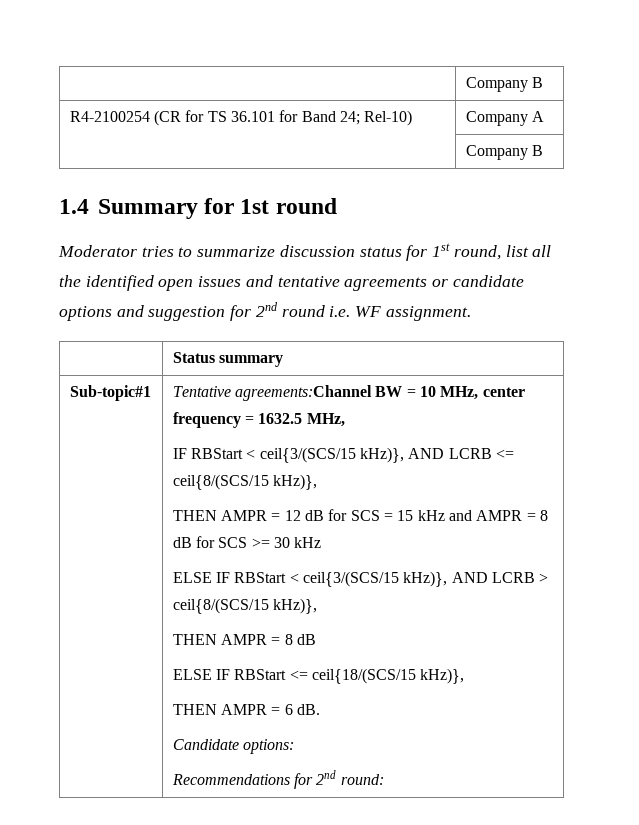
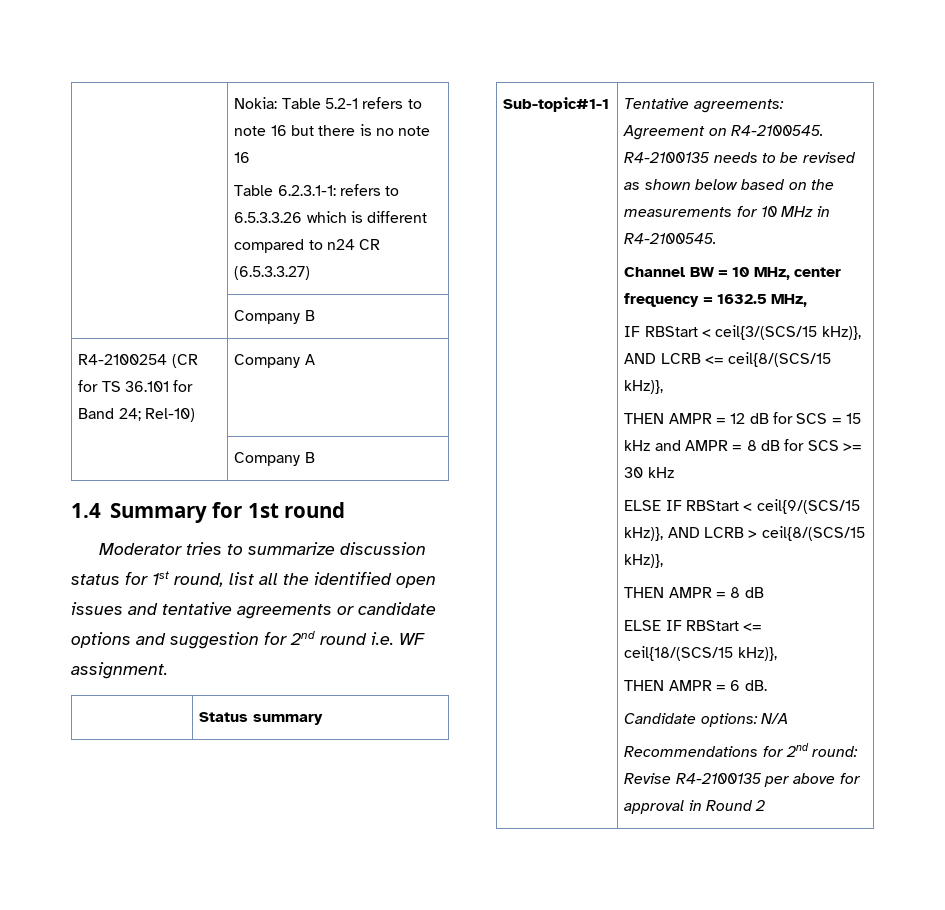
(465, 84) none -> [234,97,422,109] [234,124,431,136] [234,152,251,163] [234,184,400,196] [234,211,428,223] [234,239,381,253] [234,266,311,280] | Nokia: Table 5.2-1 refers to note 16 but there is no note 16 // Table 6.2.3.1-1: refers to 6.5.3.3.26 which is different compared to n24 CR (6.5.3.3.27) //
[69,385,151,401] Sub-topic#1 -> [503,97,610,112] Sub-topic#1-1
[235,385,373,401] agreements:Channel -> [693,99,784,113] [623,125,823,140] [624,152,856,163] [624,179,834,190] [624,206,830,217] [624,233,717,244] [624,267,686,277] agreements: Agreement on R4-2100545. R4-2100135 needs to be revised as shown below based on the measurements for 10 MHz in R4-2100545. // Channel
[303,571,400,587] ceil{3/(SCS/15 -> [756,499,860,514] ceil{9/(SCS/15
(295, 746) none -> [760,713,788,724] N/A
(384, 779) none -> [624,773,861,787] [624,800,766,814] Revise R4-2100135 per above for approval in Round 2

